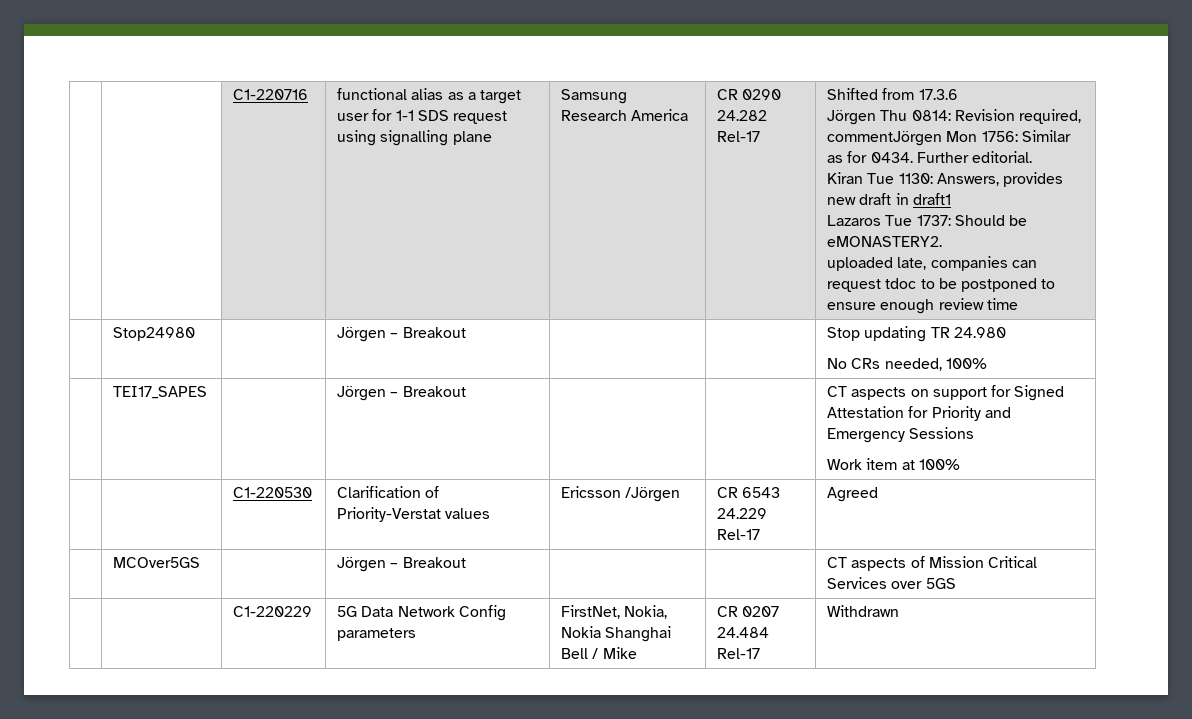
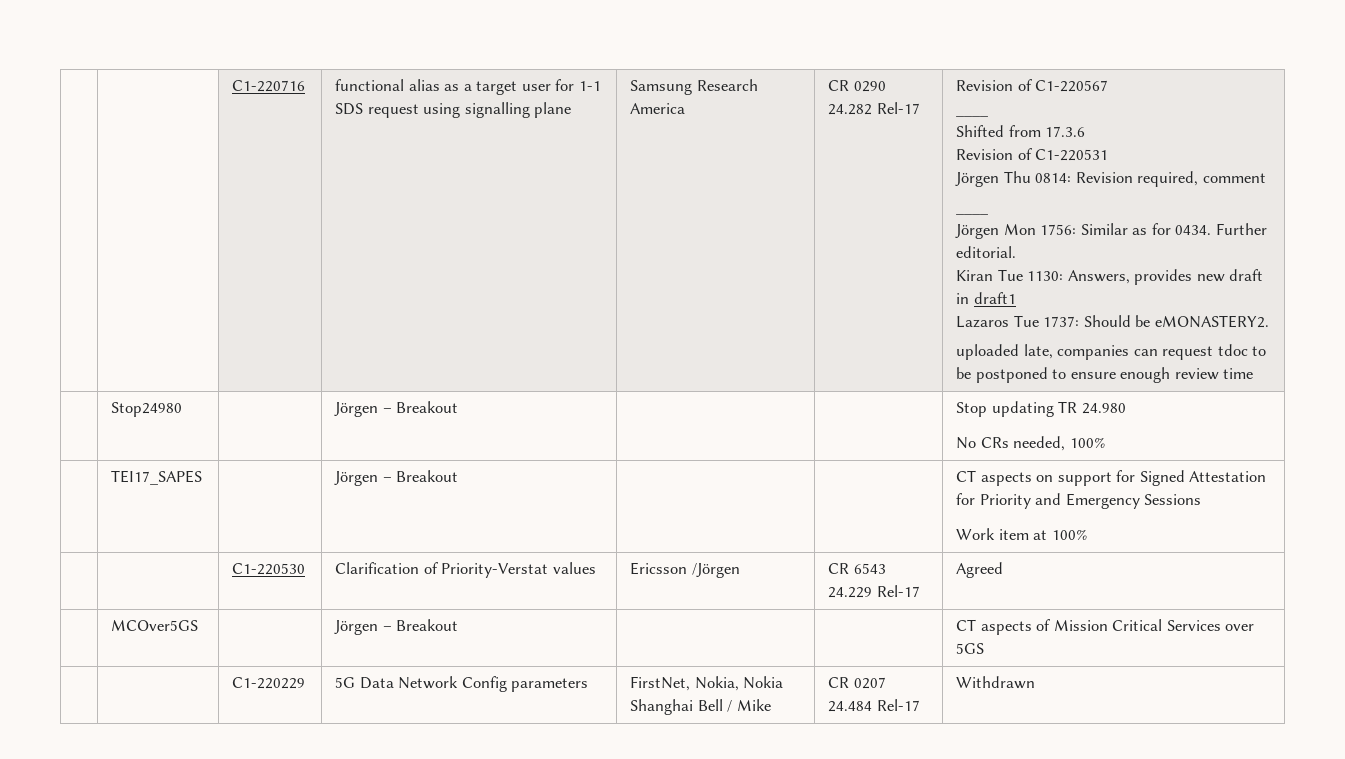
(761, 136) none -> [956,79,1109,92] [956,114,989,117] Revision of C1-220567 // ____ //
(958, 94) none -> [956,148,1109,161] // Revision of C1-220531
[827,131,943,146] commentJörgen -> [1202,173,1266,183] [956,212,989,215] [955,224,1000,239] comment // ____ // Jörgen

